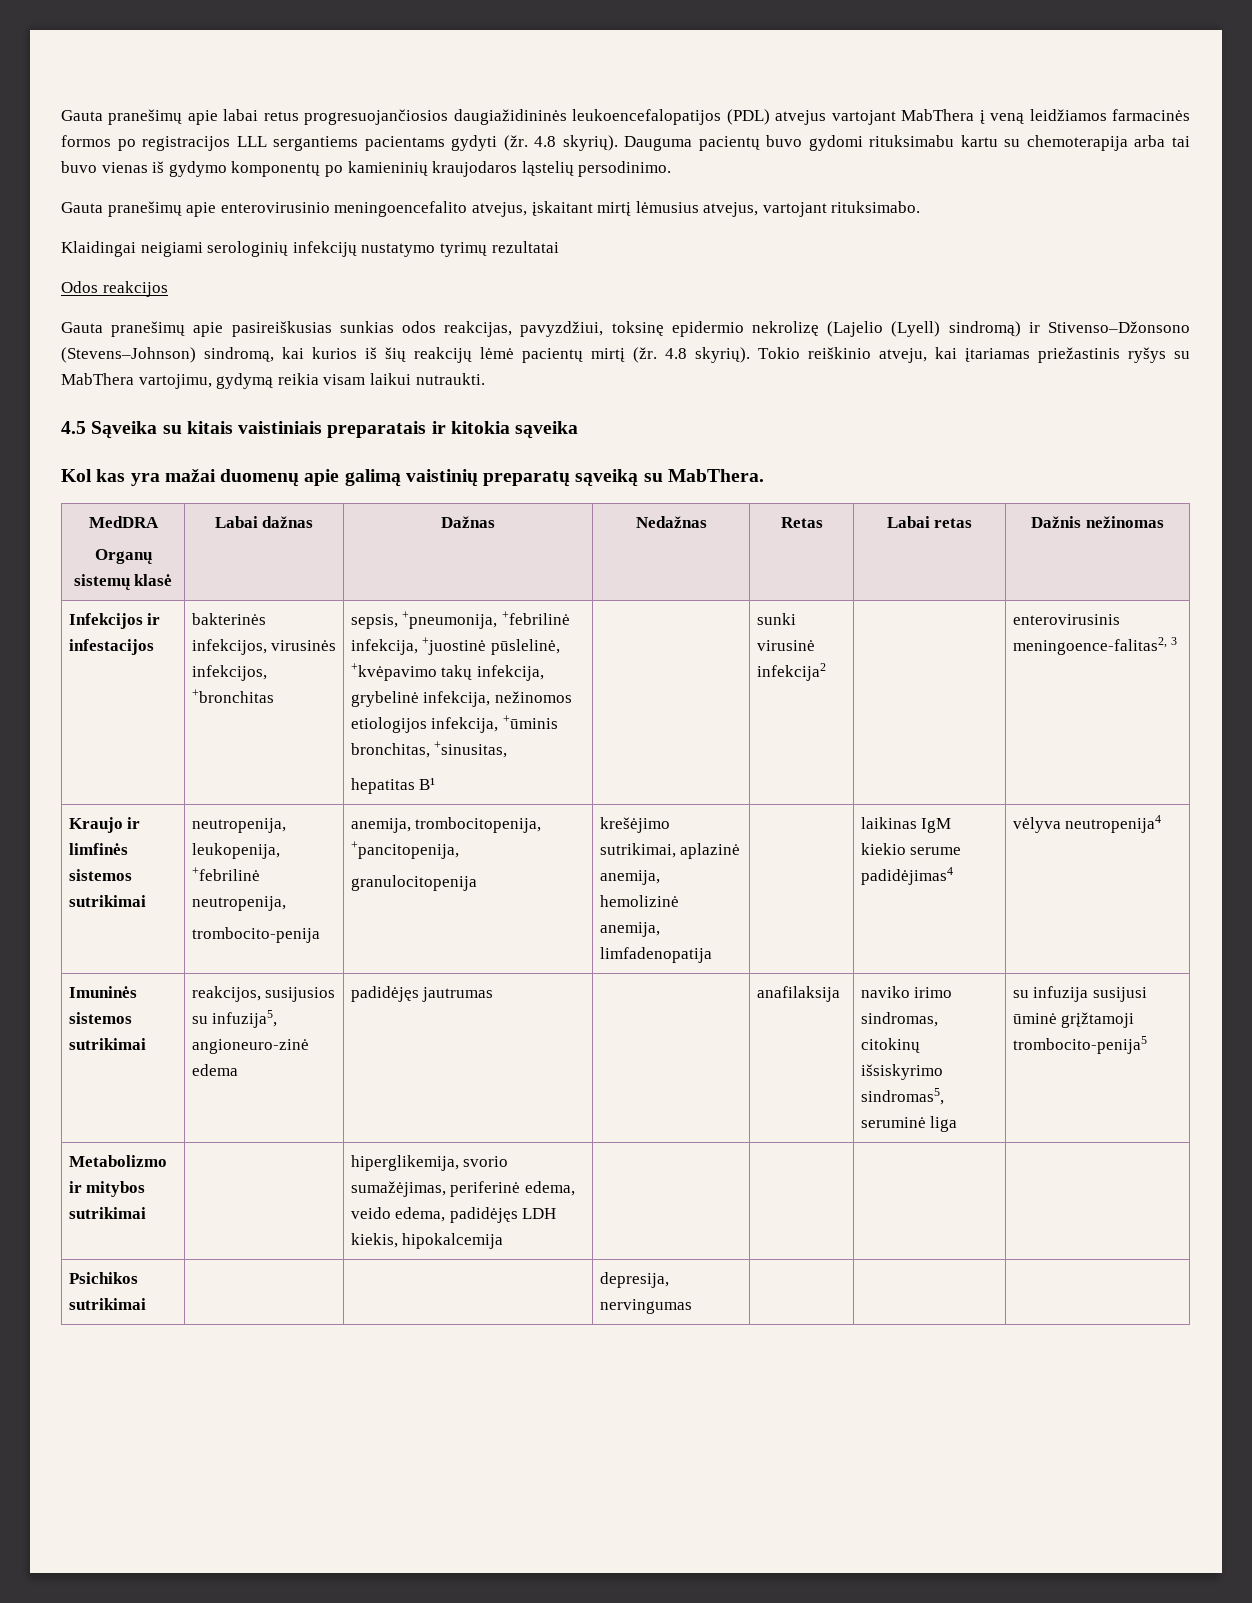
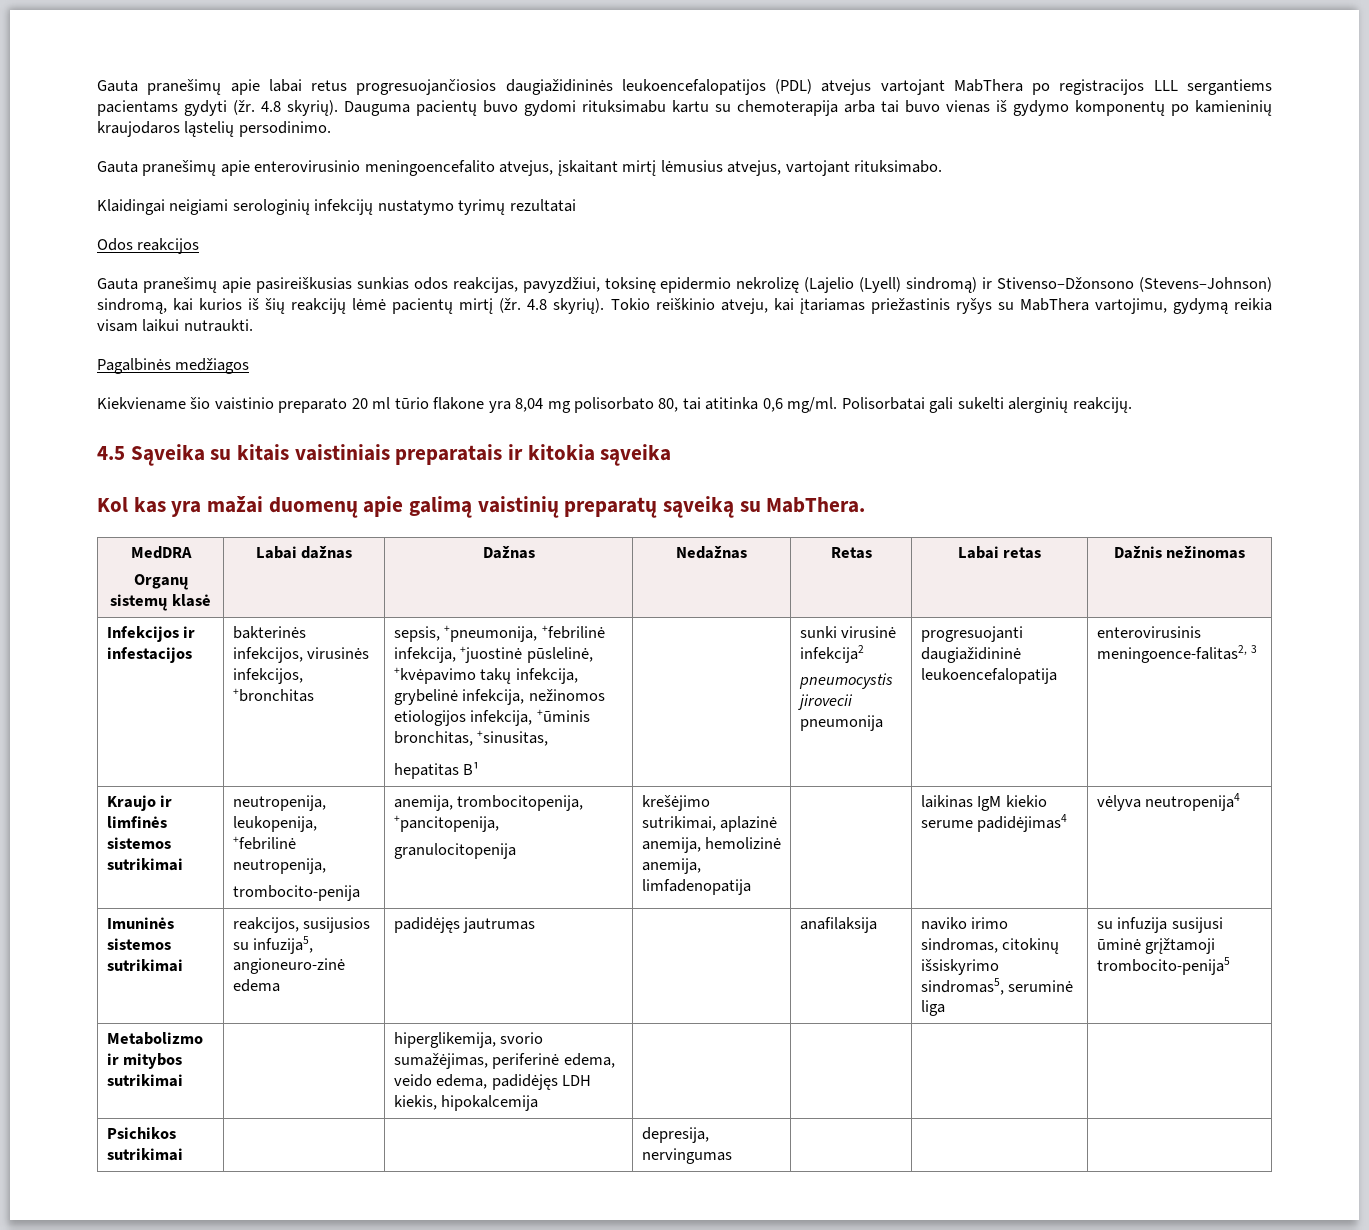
[979,109,1191,124] [61,135,111,147] į veną leidžiamos farmacinės formos -> (1023, 85) none
(485, 379) none -> [97,358,250,374] [97,397,1132,413] // Pagalbinės medžiagos // Kiekviename šio vaistinio preparato 20 ml tūrio flakone yra 8,04 mg polisorbato 80, tai atitinka 0,6 mg/ml. Polisorbatai gali sukelti alerginių reakcijų.
(826, 672) | -> [798,673,893,689] [796,694,853,710] [799,715,883,731] [920,626,1023,642] [920,647,1021,663] [920,668,1057,684] // pneumocystis jirovecii pneumonija | progresuojanti daugiažidininė leukoencefalopatija

